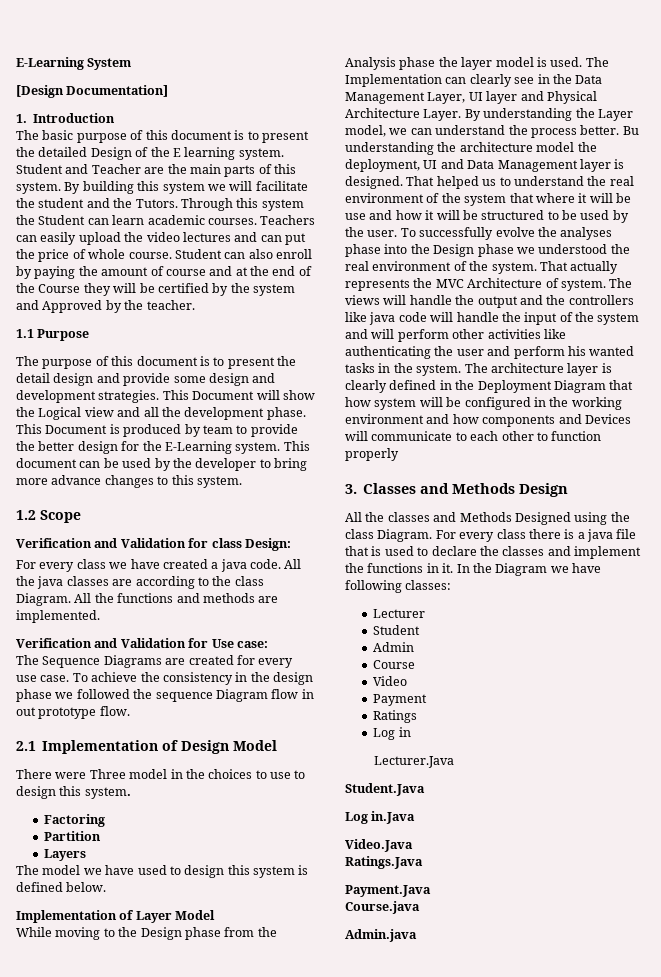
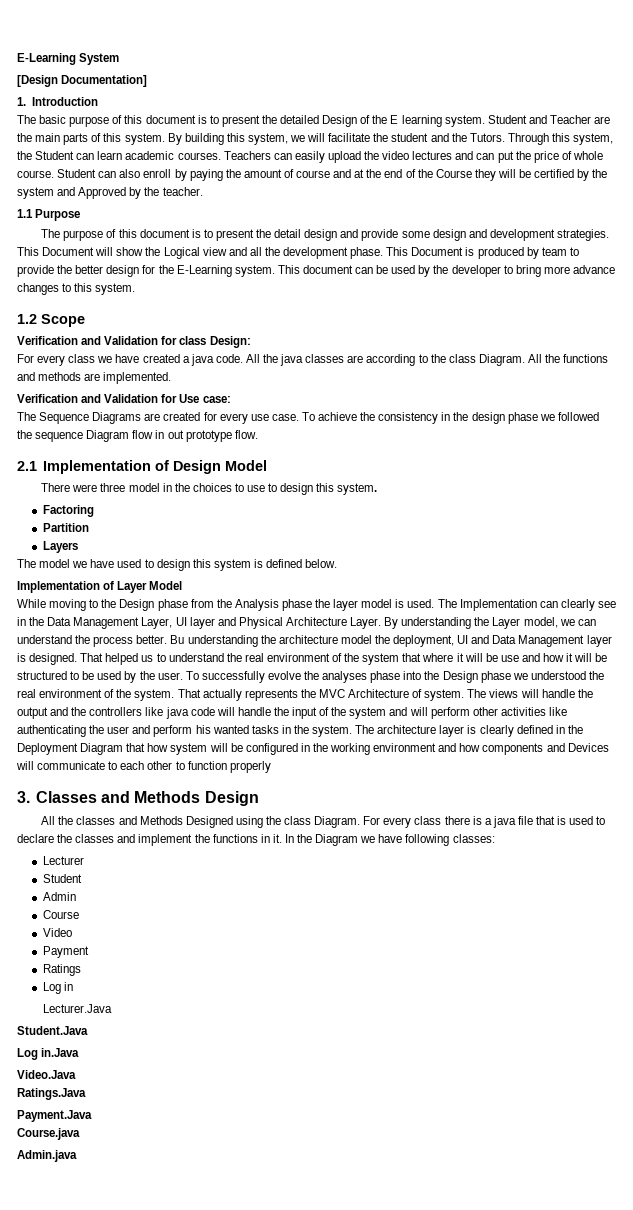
[162,182,205,194] system -> [247,133,288,145] system,
[261,199,304,211] system -> [573,133,614,145] system,
[89,769,126,779] Three -> [100,483,126,492] three

